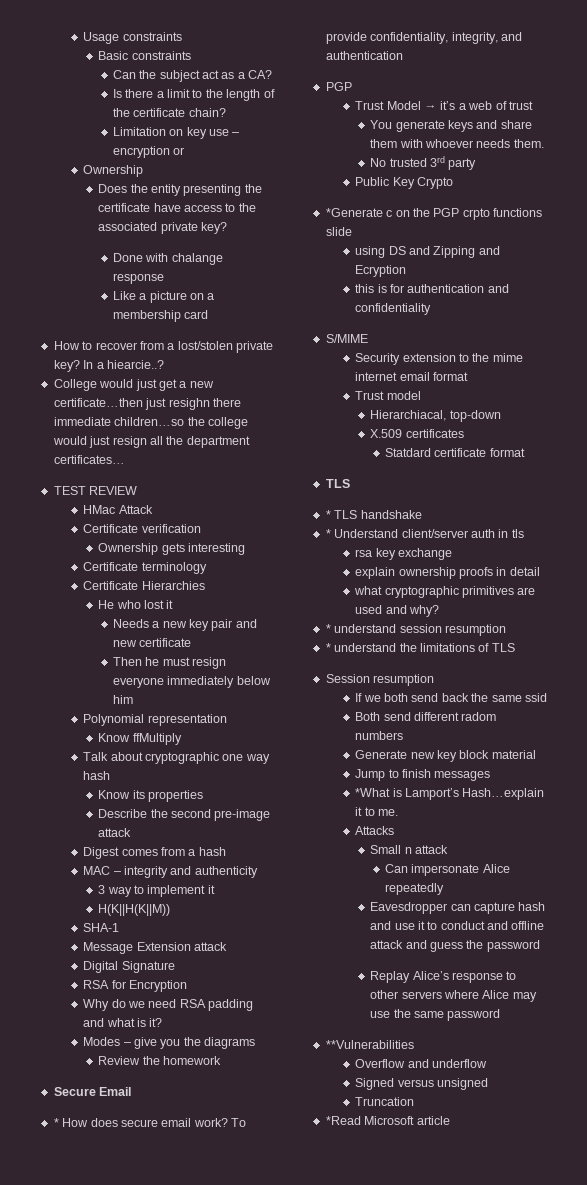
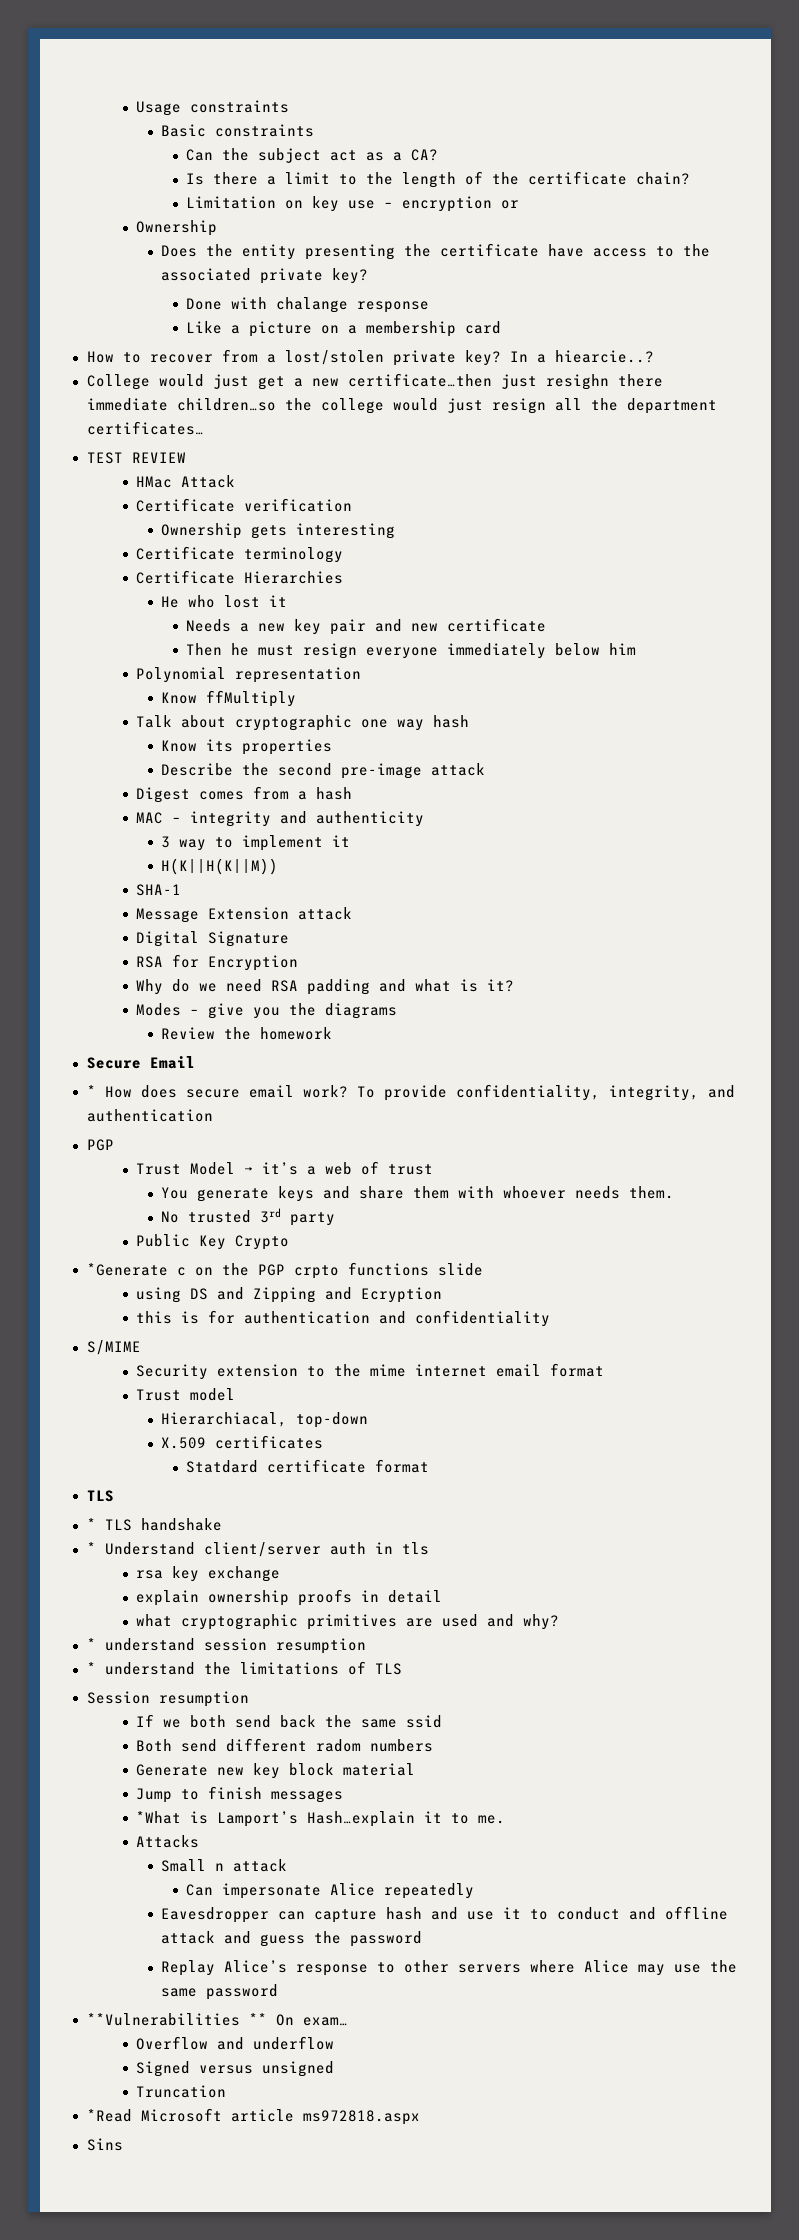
(414, 1044) none -> [248,2013,348,2026] ** On exam…
(450, 1120) none -> [302,2110,420,2125] [86,2138,123,2151] ms972818.aspx // Sins

